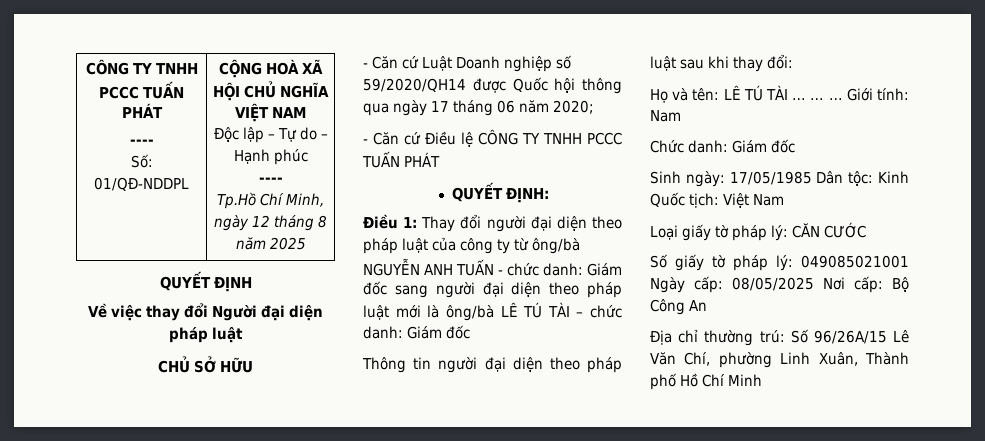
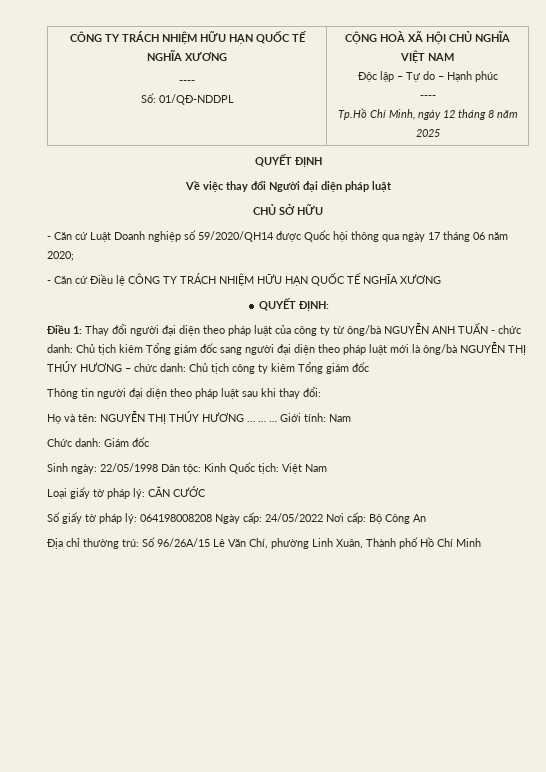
[85,59,198,75] [99,81,184,99] [121,103,163,118] CÔNG TY TNHH PCCC TUẤN PHÁT -> [69,31,307,44] [147,50,227,61] CÔNG TY TRÁCH NHIỆM HỮU HẠN QUỐC TẾ NGHĨA XƯƠNG
[543,132,622,145] [362,151,440,168] TNHH PCCC TUẤN PHÁT -> [180,273,441,286] TRÁCH NHIỆM HỮU HẠN QUỐC TẾ NGHĨA XƯƠNG
[587,263,622,276] Giám -> [76,343,197,355] Chủ tịch kiêm Tổng giám
[500,302,622,318] [363,326,442,339] LÊ TÚ TÀI – chức danh: Giám -> [460,342,526,355] [47,361,349,374] NGUYỄN THỊ THÚY HƯƠNG – chức danh: Chủ tịch công ty kiêm Tổng giám
[723,85,789,101] LÊ TÚ TÀI -> [100,411,244,424] NGUYỄN THỊ THÚY HƯƠNG
[729,171,812,185] 17/05/1985 -> [100,463,158,472] 22/05/1998
[801,255,909,268] 049085021001 -> [140,514,212,522] 064198008208
[732,277,814,291] 08/05/2025 -> [265,513,323,522] 24/05/2022

